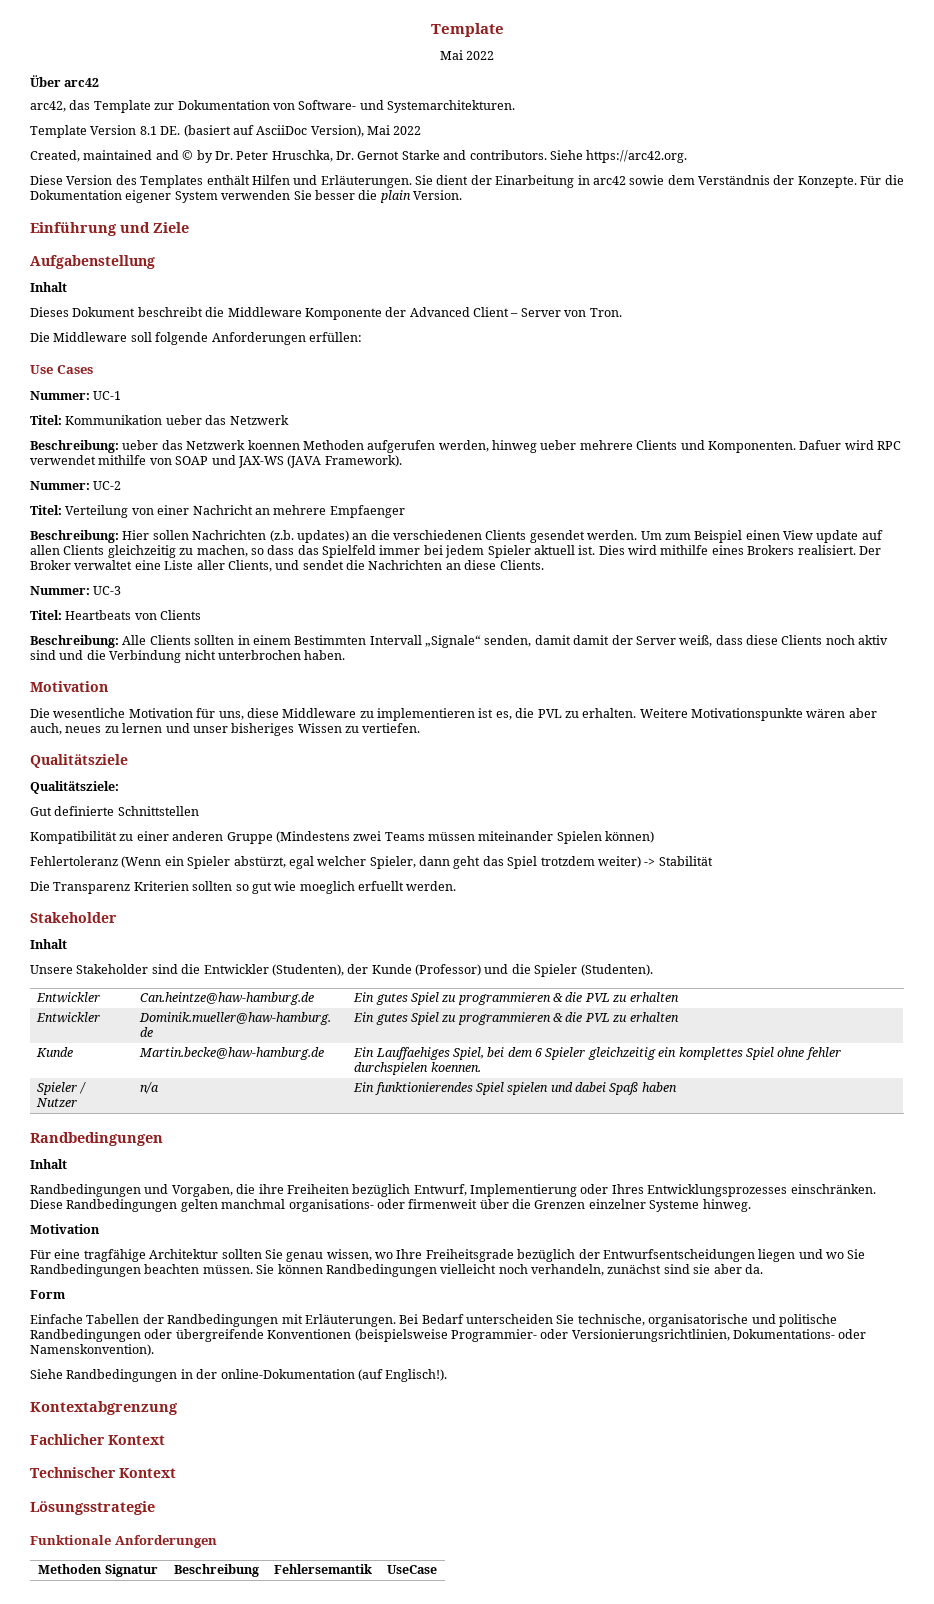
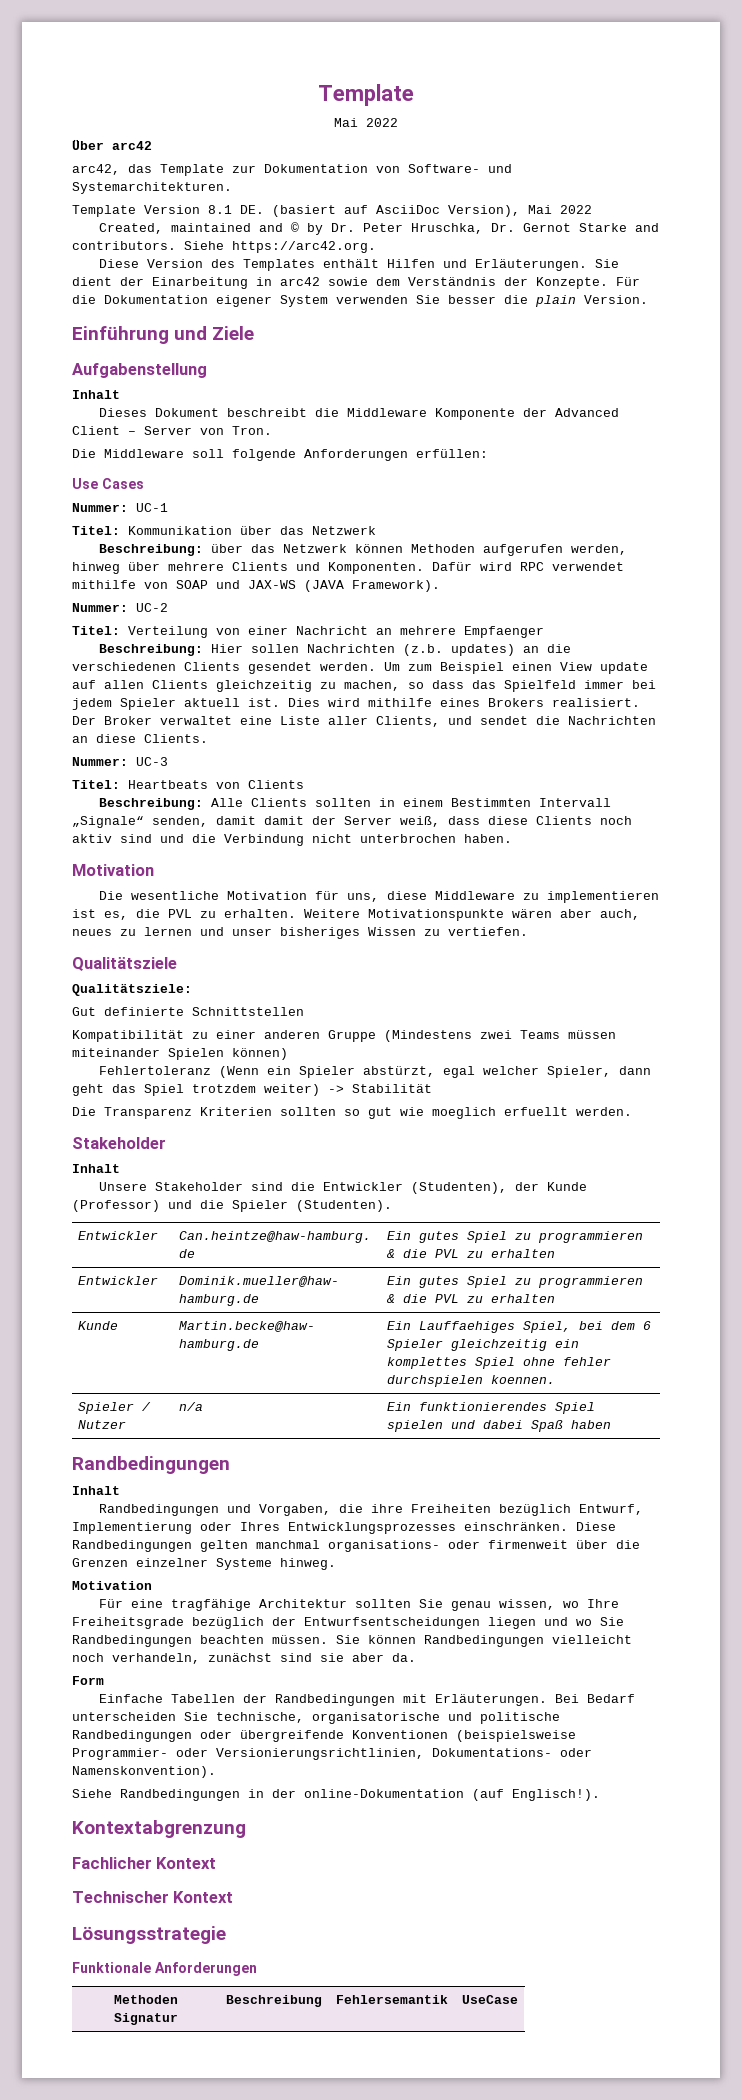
[165,415,202,425] ueber -> [240,526,272,535] über
[122,440,300,450] ueber das Netzwerk koennen -> [210,544,403,553] über das Netzwerk können
[540,440,577,450] ueber -> [128,562,160,571] über
[799,440,842,450] Dafuer -> [432,562,472,571] Dafür

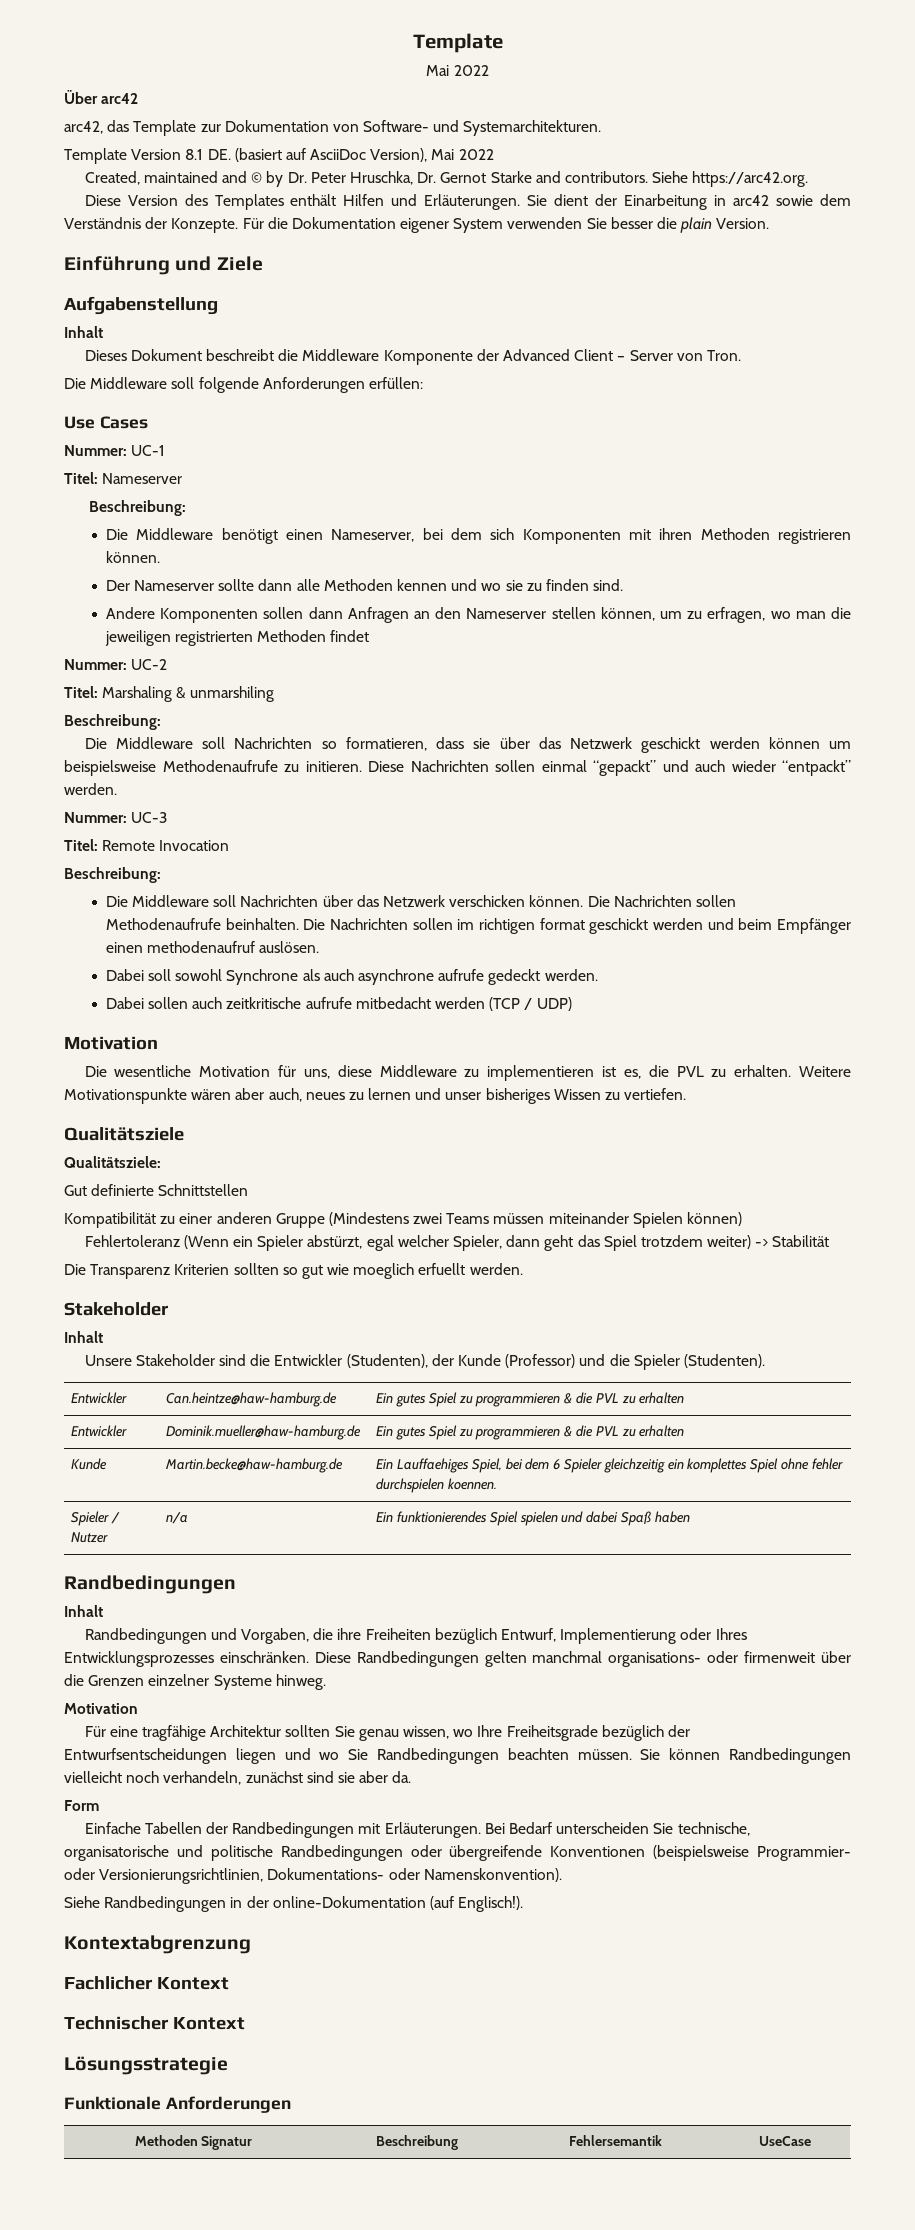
[128,526,376,535] [98,544,627,556] [72,562,624,574] [72,580,440,592] [72,603,168,612] [72,626,544,638] [98,644,571,656] [72,662,648,674] [72,680,656,692] [72,698,640,710] [72,716,656,727] [72,734,208,743] [72,757,168,766] [72,780,304,789] [98,798,611,810] [72,816,632,828] [72,834,512,846] Kommunikation über das Netzwerk // Beschreibung: über das Netzwerk können Methoden aufgerufen werden, hinweg über mehrere Clients und Komponenten. Dafür wird RPC verwendet mithilfe von SOAP und JAX-WS (JAVA Framework). // Nummer: UC-2 // Titel: Verteilung von einer Nachricht an mehrere Empfaenger // Beschreibung: Hier sollen Nachrichten (z.b. updates) an die verschiedenen Clients gesendet werden. Um zum Beispiel einen View update auf allen Clients gleichzeitig zu machen, so dass das Spielfeld immer bei jedem Spieler aktuell ist. Dies wird mithilfe eines Brokers realisiert. Der Broker verwaltet eine Liste aller Clients, und sendet die Nachrichten an diese Clients. // Nummer: UC-3 // Titel: Heartbeats von Clients // Beschreibung: Alle Clients sollten in einem Bestimmten Intervall „Signale“ senden, damit damit der Server weiß, dass diese Clients noch aktiv sind und die Verbindung nicht unterbrochen haben. -> [102,473,183,484] [88,500,186,516] [105,528,851,544] [105,551,160,563] [105,579,624,591] [105,607,851,623] [104,630,370,646] [64,659,168,670] [64,686,274,702] [64,714,161,730] [84,737,851,753] [64,760,851,776] [64,783,117,795] [64,812,168,823] [64,839,230,851] [64,867,161,883] [105,895,736,907] [105,918,851,934] [105,941,320,953] [105,969,598,985] [105,997,572,1011] Nameserver // Beschreibung: // Die Middleware benötigt einen Nameserver, bei dem sich Komponenten mit ihren Methoden registrieren können. // Der Nameserver sollte dann alle Methoden kennen und wo sie zu finden sind. // Andere Komponenten sollen dann Anfragen an den Nameserver stellen können, um zu erfragen, wo man die jeweiligen registrierten Methoden findet // Nummer: UC-2 // Titel: Marshaling & unmarshiling // Beschreibung: // Die Middleware soll Nachrichten so formatieren, dass sie über das Netzwerk geschickt werden können um beispielsweise Methodenaufrufe zu initieren. Diese Nachrichten sollen einmal “gepackt” und auch wieder “entpackt” werden. // Nummer: UC-3 // Titel: Remote Invocation // Beschreibung: // Die Middleware soll Nachrichten über das Netzwerk verschicken können. Die Nachrichten sollen Methodenaufrufe beinhalten. Die Nachrichten sollen im richtigen format geschickt werden und beim Empfänger einen methodenaufruf auslösen. // Dabei soll sowohl Synchrone als auch asynchrone aufrufe gedeckt werden. // Dabei sollen auch zeitkritische aufrufe mitbedacht werden (TCP / UDP)

